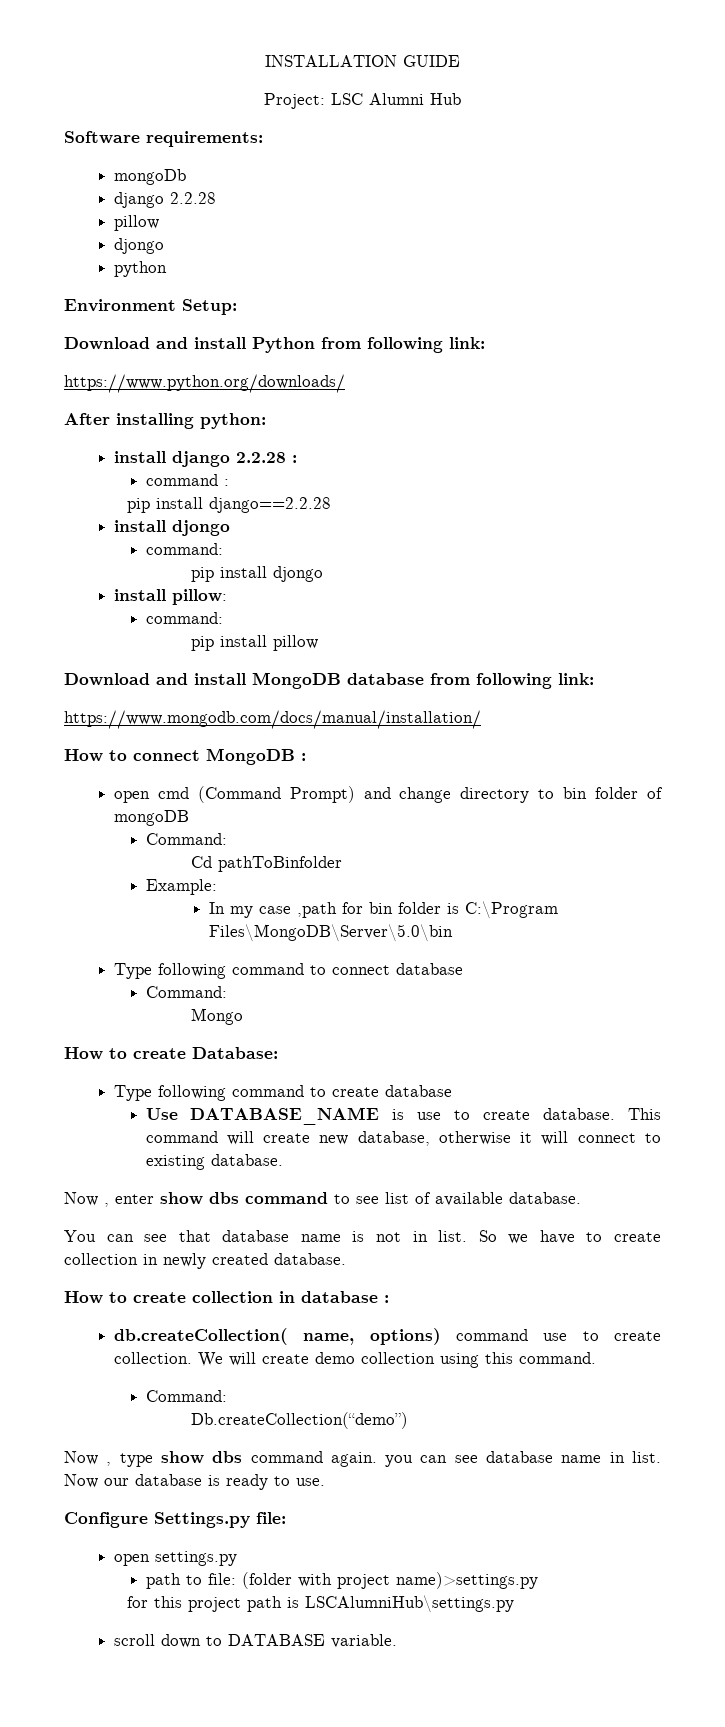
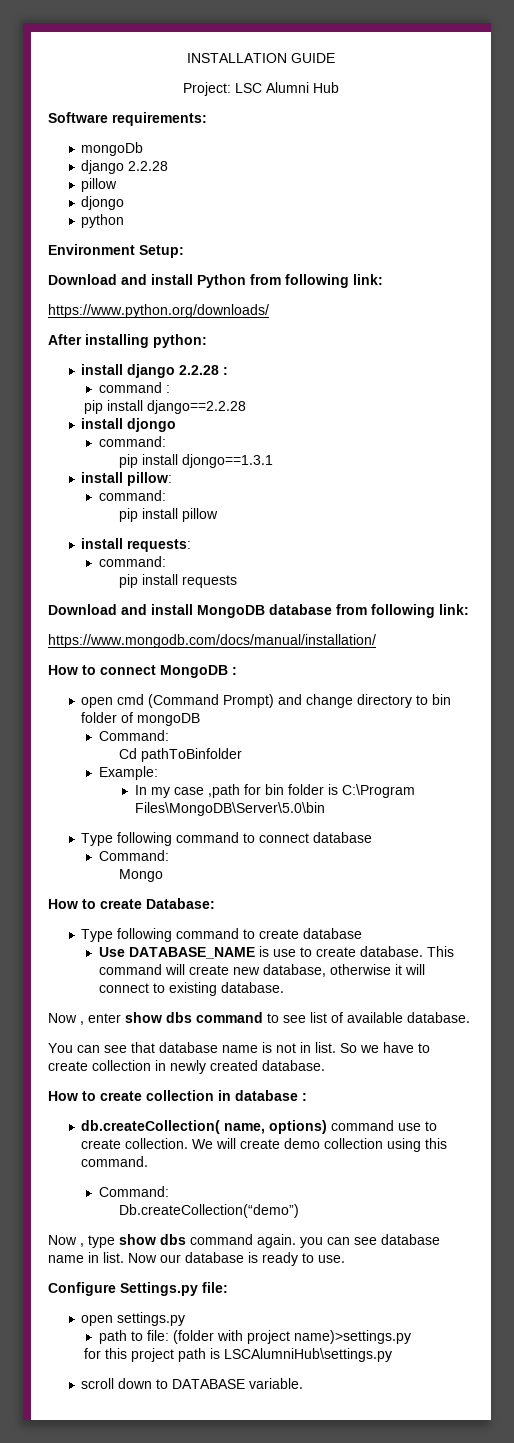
[272,566,323,582] djongo -> [182,454,274,468] djongo==1.3.1
(318, 643) none -> [81,538,192,552] [99,556,167,567] [119,574,238,588] // install requests: // command: // pip install requests

